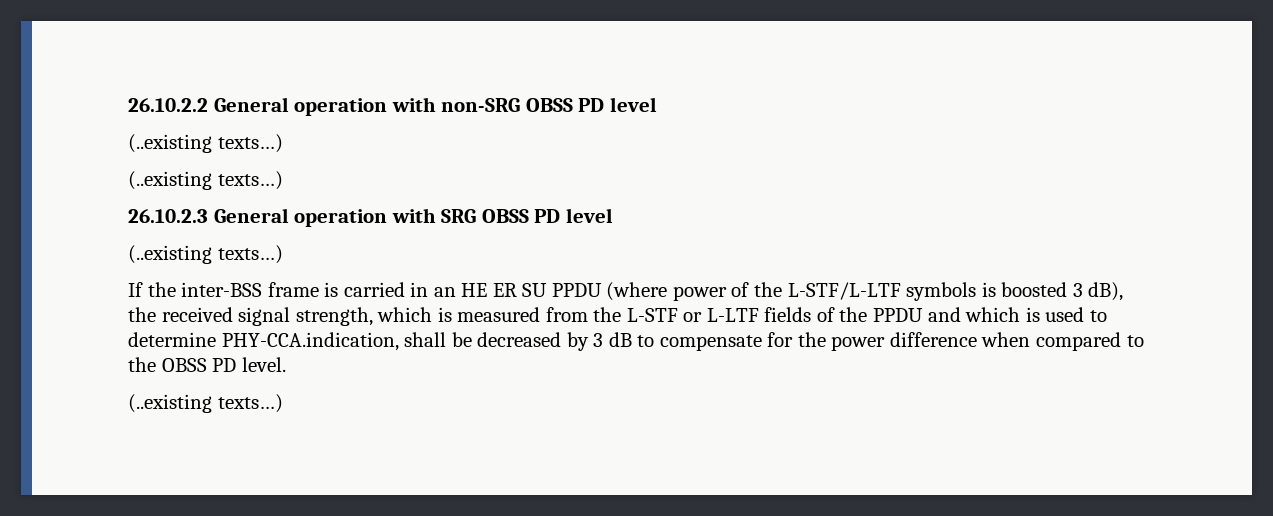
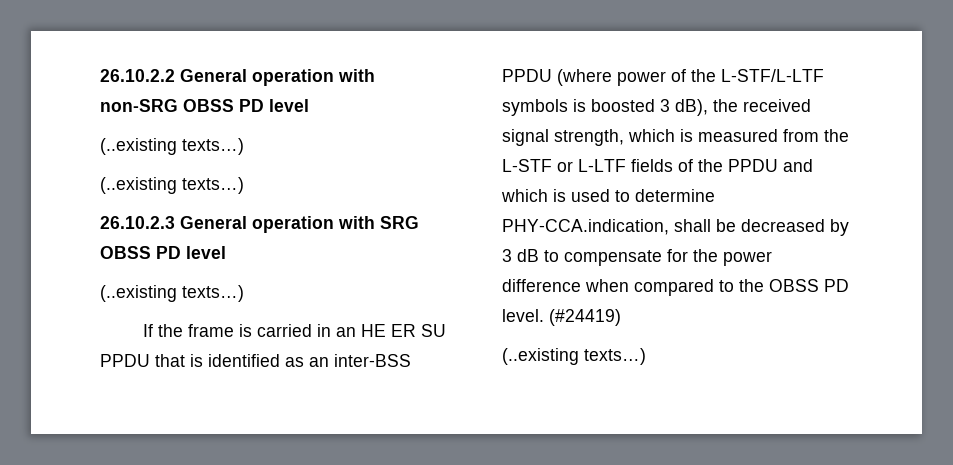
[181,282,263,297] inter-BSS -> (184, 330) none
(602, 290) none -> [155,354,411,367] [502,69,552,82] that is identified as an inter-BSS PPDU
(286, 364) none -> [549,309,621,326] (#24419)

